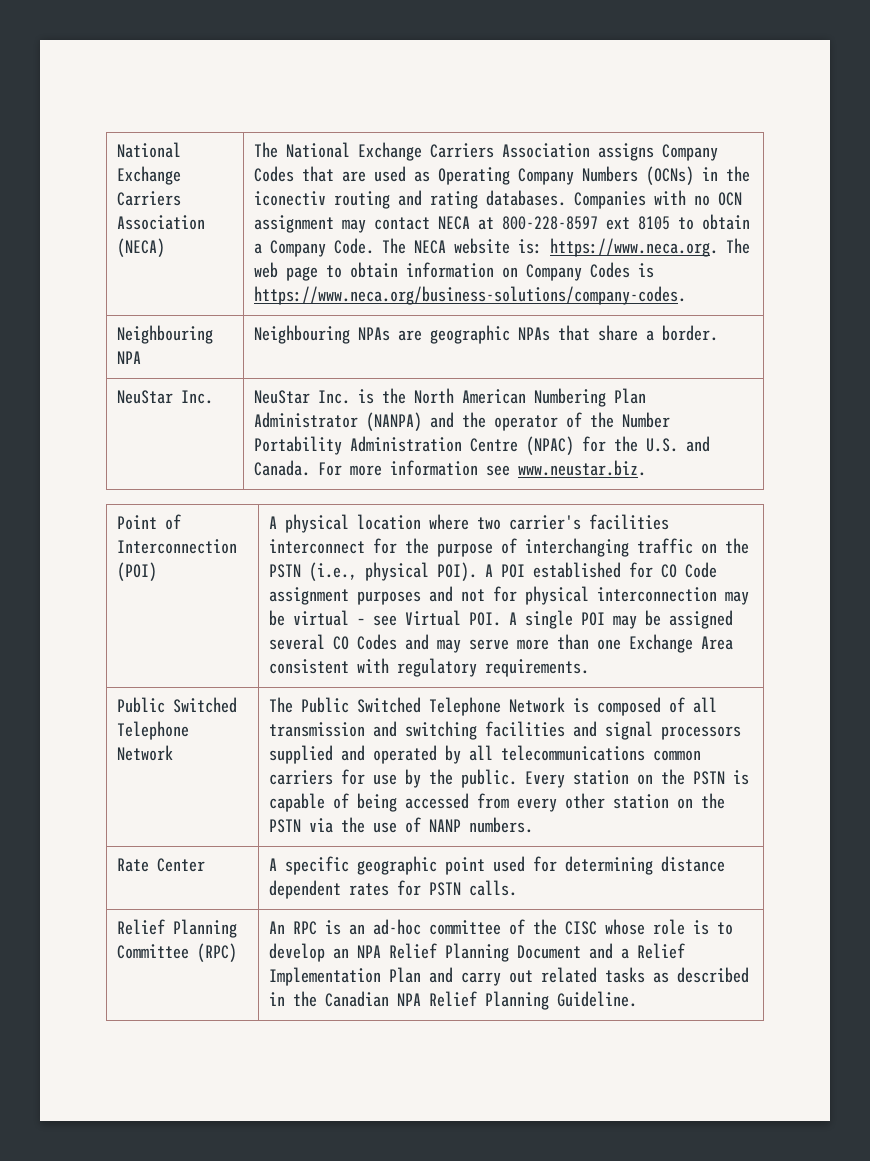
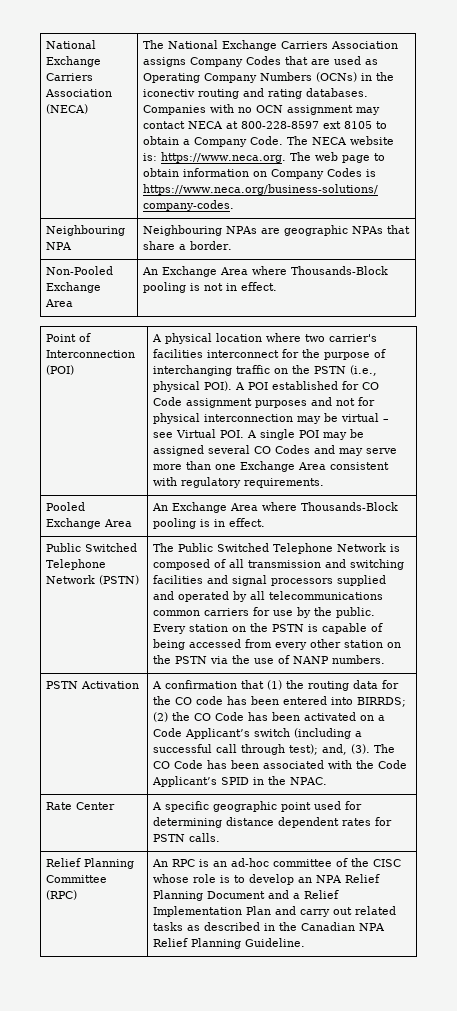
[116,390,213,404] [253,388,646,407] [253,412,670,431] [253,436,710,455] [253,460,646,476] NeuStar Inc. | NeuStar Inc. is the North American Numbering Plan Administrator (NANPA) and the operator of the Number Portability Administration Centre (NPAC) for the U.S. and Canada. For more information see www.neustar.biz. -> [46,266,114,275] [46,282,102,293] [45,299,74,307] [142,266,389,277] [143,282,278,293] Non-Pooled Exchange Area | An Exchange Area where Thousands-Block pooling is not in effect.
[116,697,237,713] [116,721,189,740] [116,745,173,761] // Public Switched Telephone Network -> [46,502,86,511] [46,518,133,529] [152,502,399,513] [153,518,266,529] [46,543,138,552] [46,559,107,570] [46,575,140,585] // Pooled Exchange Area | An Exchange Area where Thousands-Block pooling is in effect. // Public Switched Telephone Network (PSTN)
(533, 825) none -> [46,681,140,689] [152,680,400,691] [153,696,407,707] [153,712,386,722] [153,728,363,739] [153,744,396,755] [153,760,408,769] [152,776,328,787] // PSTN Activation | A confirmation that (1) the routing data for the CO code has been entered into BIRRDS; (2) the CO Code has been activated on a Code Applicant’s switch (including a successful call through test); and, (3). The CO Code has been associated with the Code Applicant’s SPID in the NPAC.

